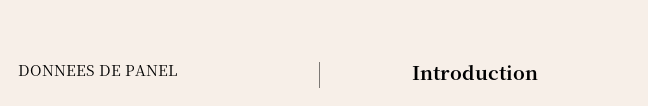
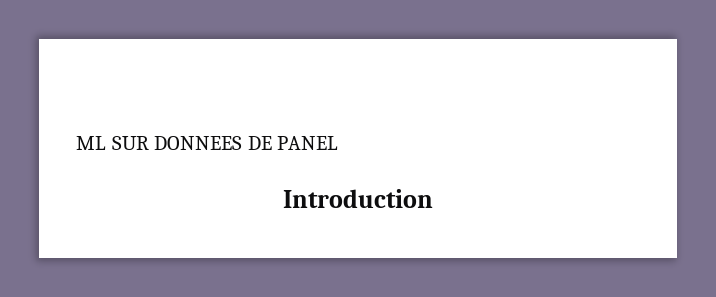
(18, 70) none -> [76,136,149,150] ML SUR

